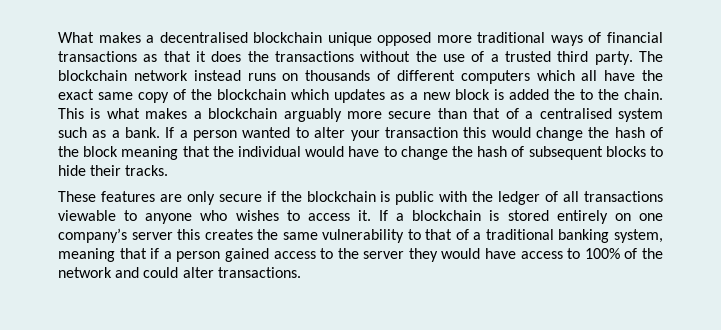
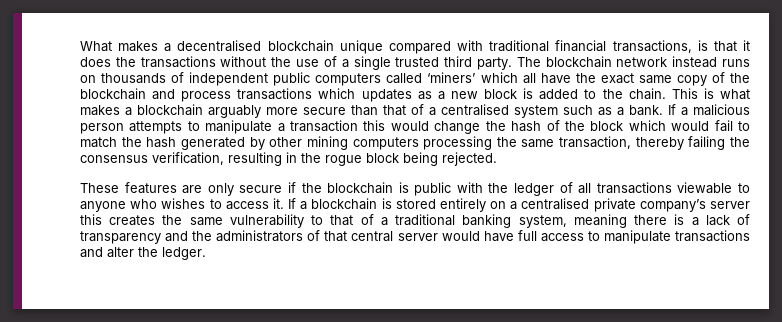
[377,32,663,46] [58,51,158,62] opposed more traditional ways of financial transactions as -> [388,40,708,54] compared with traditional financial transactions, is
(499, 58) none -> [353,56,391,70] single
[396,70,530,84] different computers -> [189,72,476,86] independent public computers called ‘miners’
(287, 94) none -> [152,88,313,102] and process transactions
[553,89,575,100] the -> (579, 94) none
[193,127,380,141] person wanted to alter your -> [693,104,750,116] [80,120,285,134] malicious person attempts to manipulate a
[121,146,663,160] [58,165,169,176] meaning that the individual would have to change the hash of subsequent blocks to hide their tracks. -> [628,120,750,132] [80,136,750,150] [80,152,497,166] which would fail to match the hash generated by other mining computers processing the same transaction, thereby failing the consensus verification, resulting in the rogue block being rejected.
[638,213,663,221] one -> [510,198,636,212] a centralised private
[119,248,663,262] [58,267,301,278] that if a person gained access to the server they would have access to 100% of the network and could alter transactions. -> [634,214,751,226] [80,230,750,244] [80,247,206,260] there is a lack of transparency and the administrators of that central server would have full access to manipulate transactions and alter the ledger.

